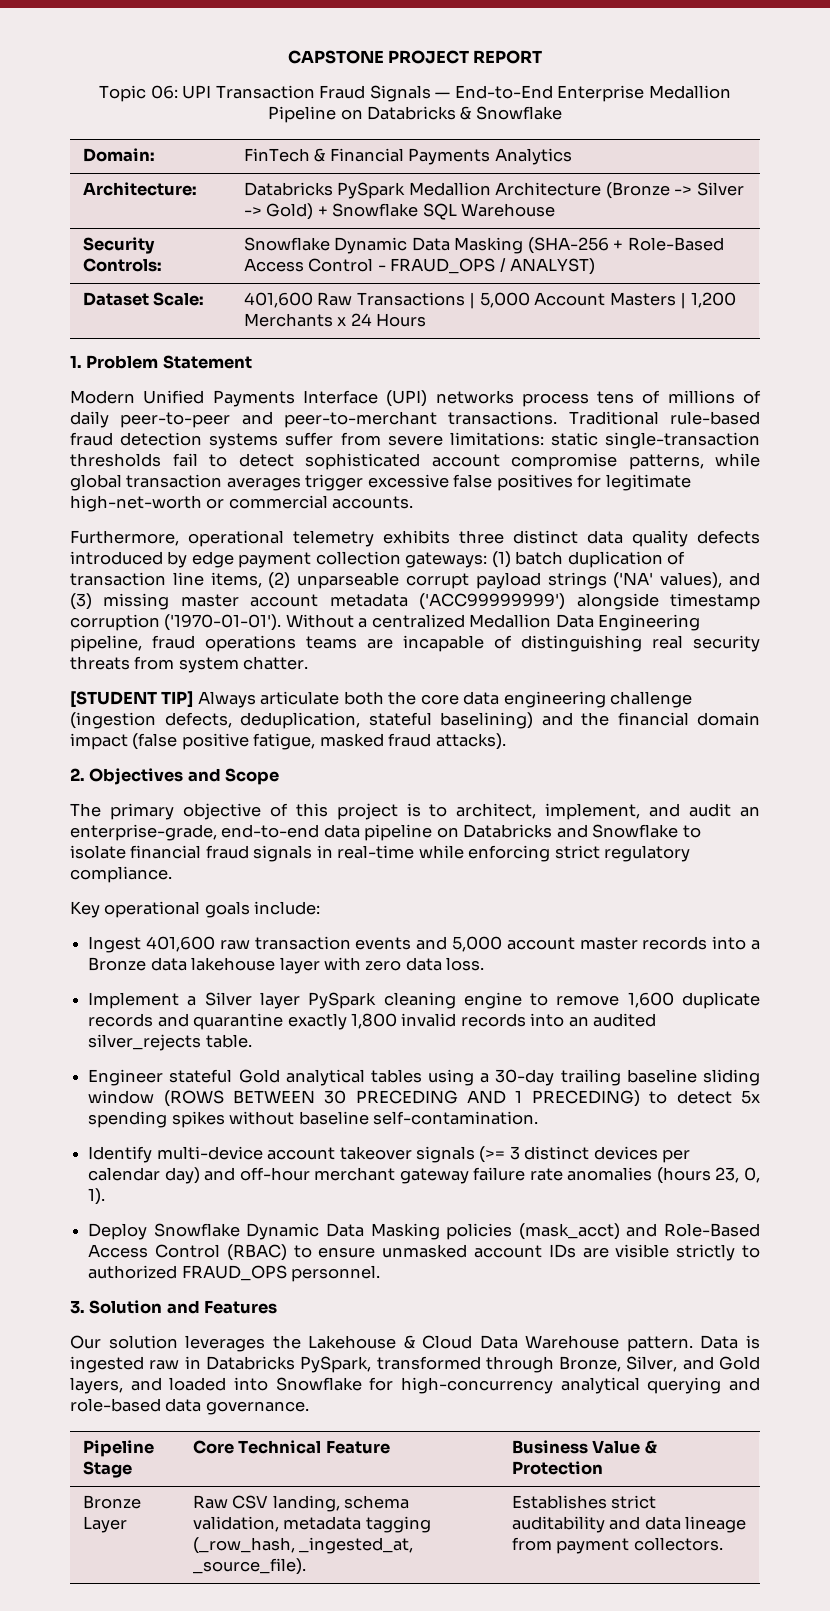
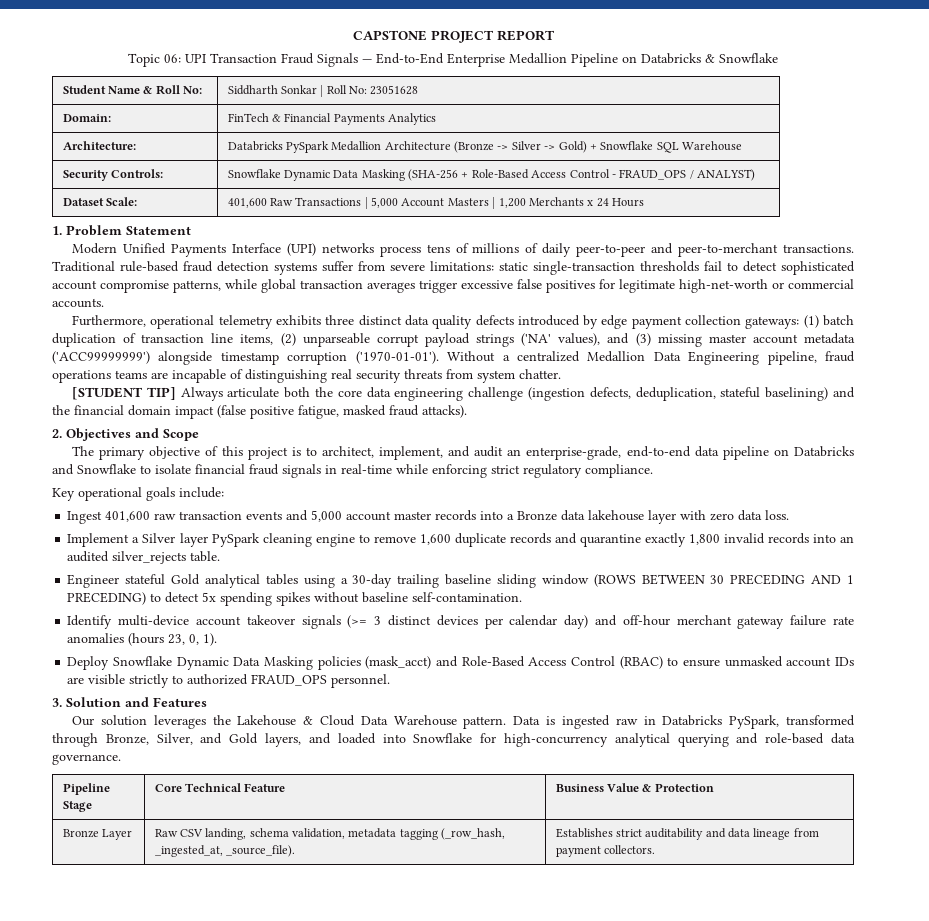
(562, 113) none -> [62,85,203,95] [227,85,419,97] // Student Name & Roll No: | Siddharth Sonkar | Roll No: 23051628

